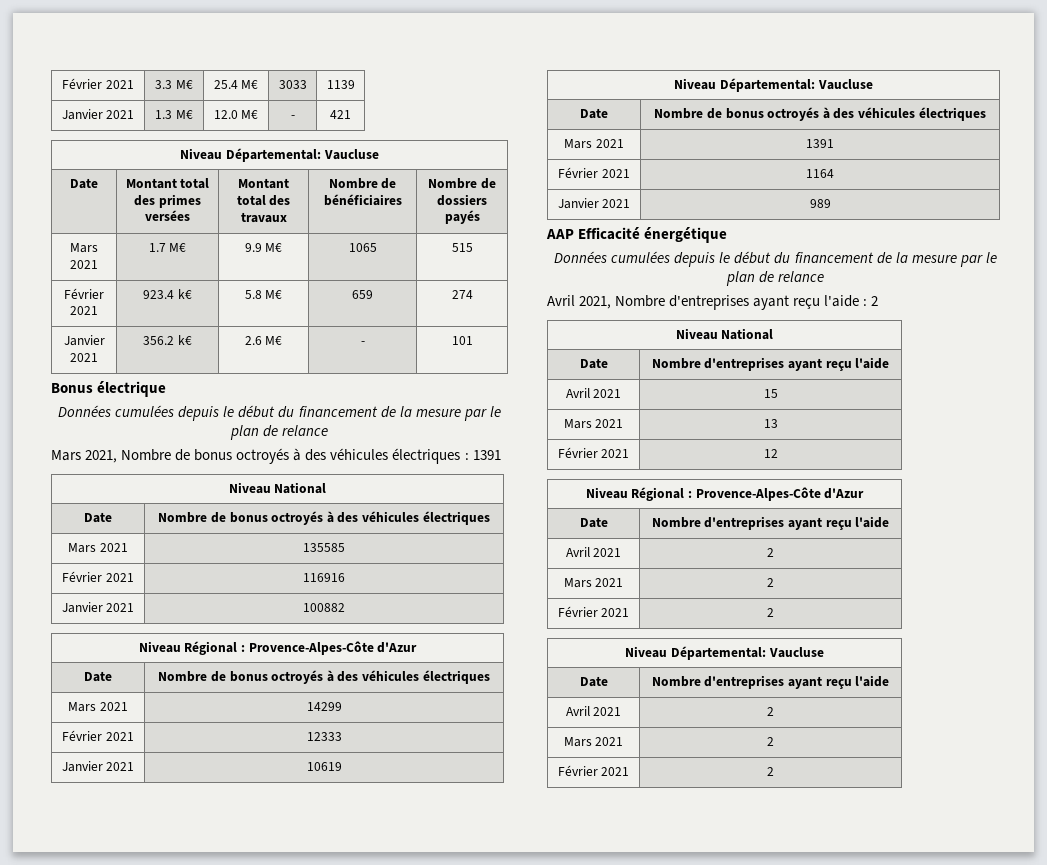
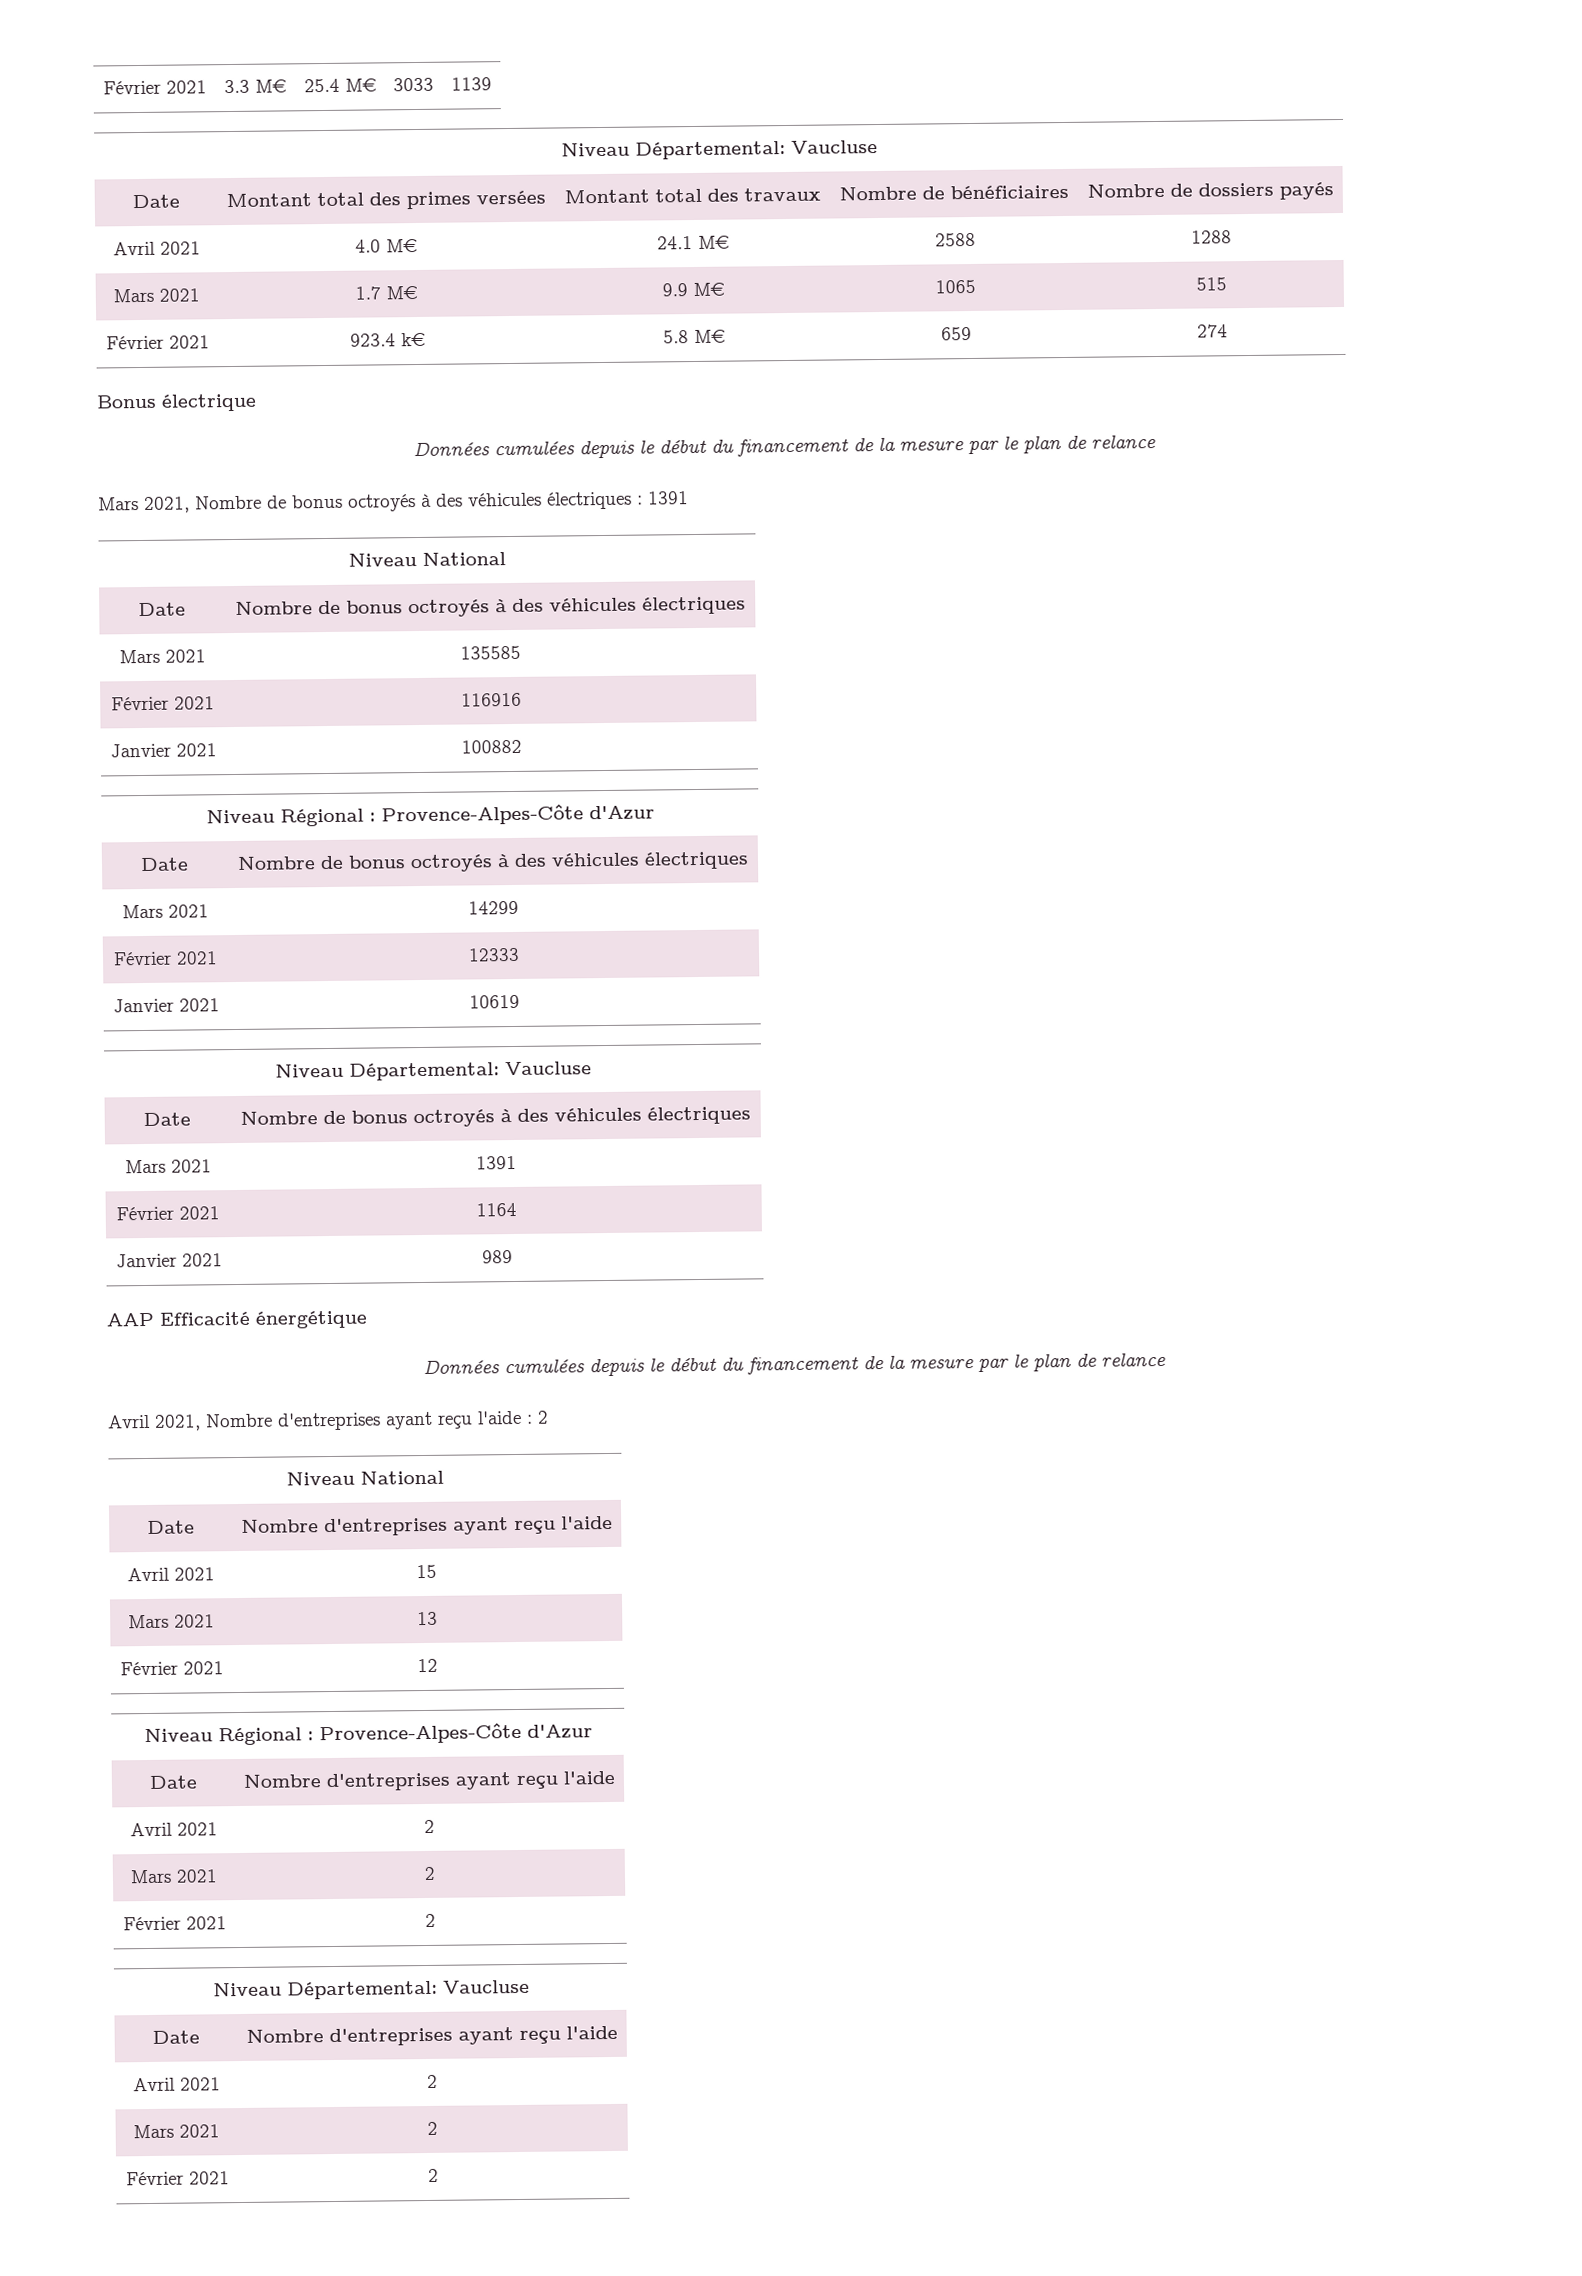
[61,109,135,120] [155,110,193,119] [213,110,259,119] [290,115,295,119] [330,110,351,119] // Janvier 2021 | 1.3 M€ | 12.0 M€ | - | 421 -> (492, 84) none
(480, 217) none -> [112,241,201,256] [355,238,418,253] [656,235,730,250] [934,232,976,247] [1191,230,1232,244] // Avril 2021 | 4.0 M€ | 24.1 M€ | 2588 | 1288
[63,335,105,346] [70,353,98,362] [143,335,192,345] [244,336,283,345] [360,341,365,345] [451,336,473,345] // Janvier 2021 | 356.2 k€ | 2.6 M€ | - | 101 -> (1228, 331) none

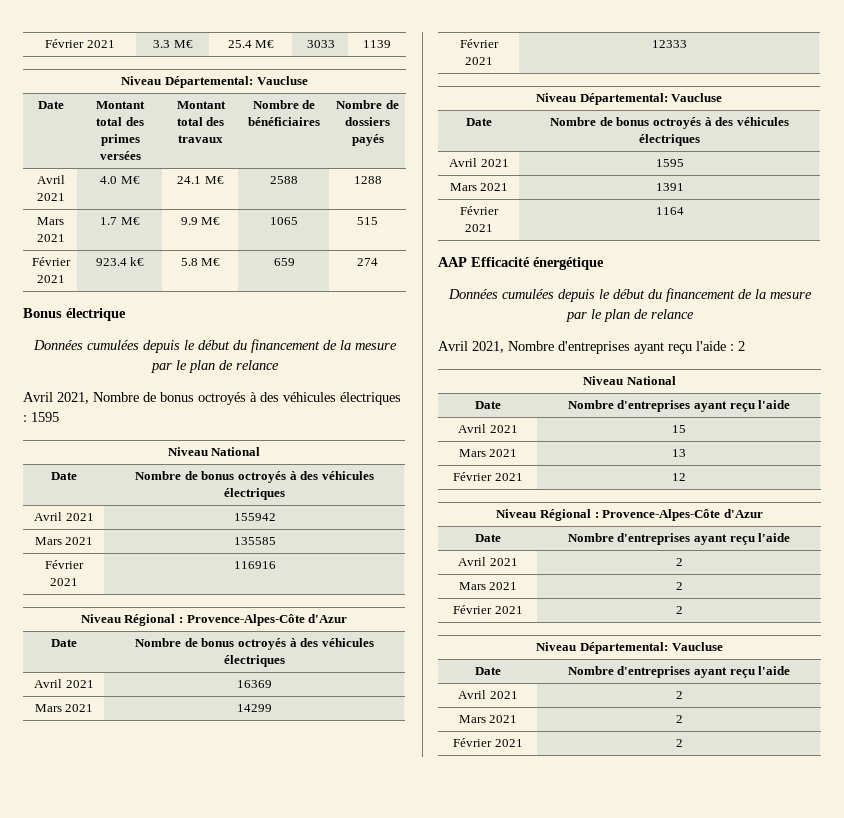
[98,497,139,511] Mars -> [23,392,53,402] Avril
[647,491,689,505] 1391 -> [31,412,59,422] 1595
(746, 605) none -> [34,512,94,521] [233,513,276,521] // Avril 2021 | 155942
[109,743,217,758] [460,739,522,754] // Janvier 2021 | 100882 -> (276, 565) none
(749, 860) none -> [34,679,94,688] [237,680,272,688] // Avril 2021 | 16369
[112,998,220,1013] [468,994,520,1009] // Janvier 2021 | 10619 -> (687, 44) none
(751, 1115) none -> [449,158,509,167] [655,159,684,167] // Avril 2021 | 1595
[115,1253,223,1268] [481,1250,513,1264] // Janvier 2021 | 989 -> (684, 211) none

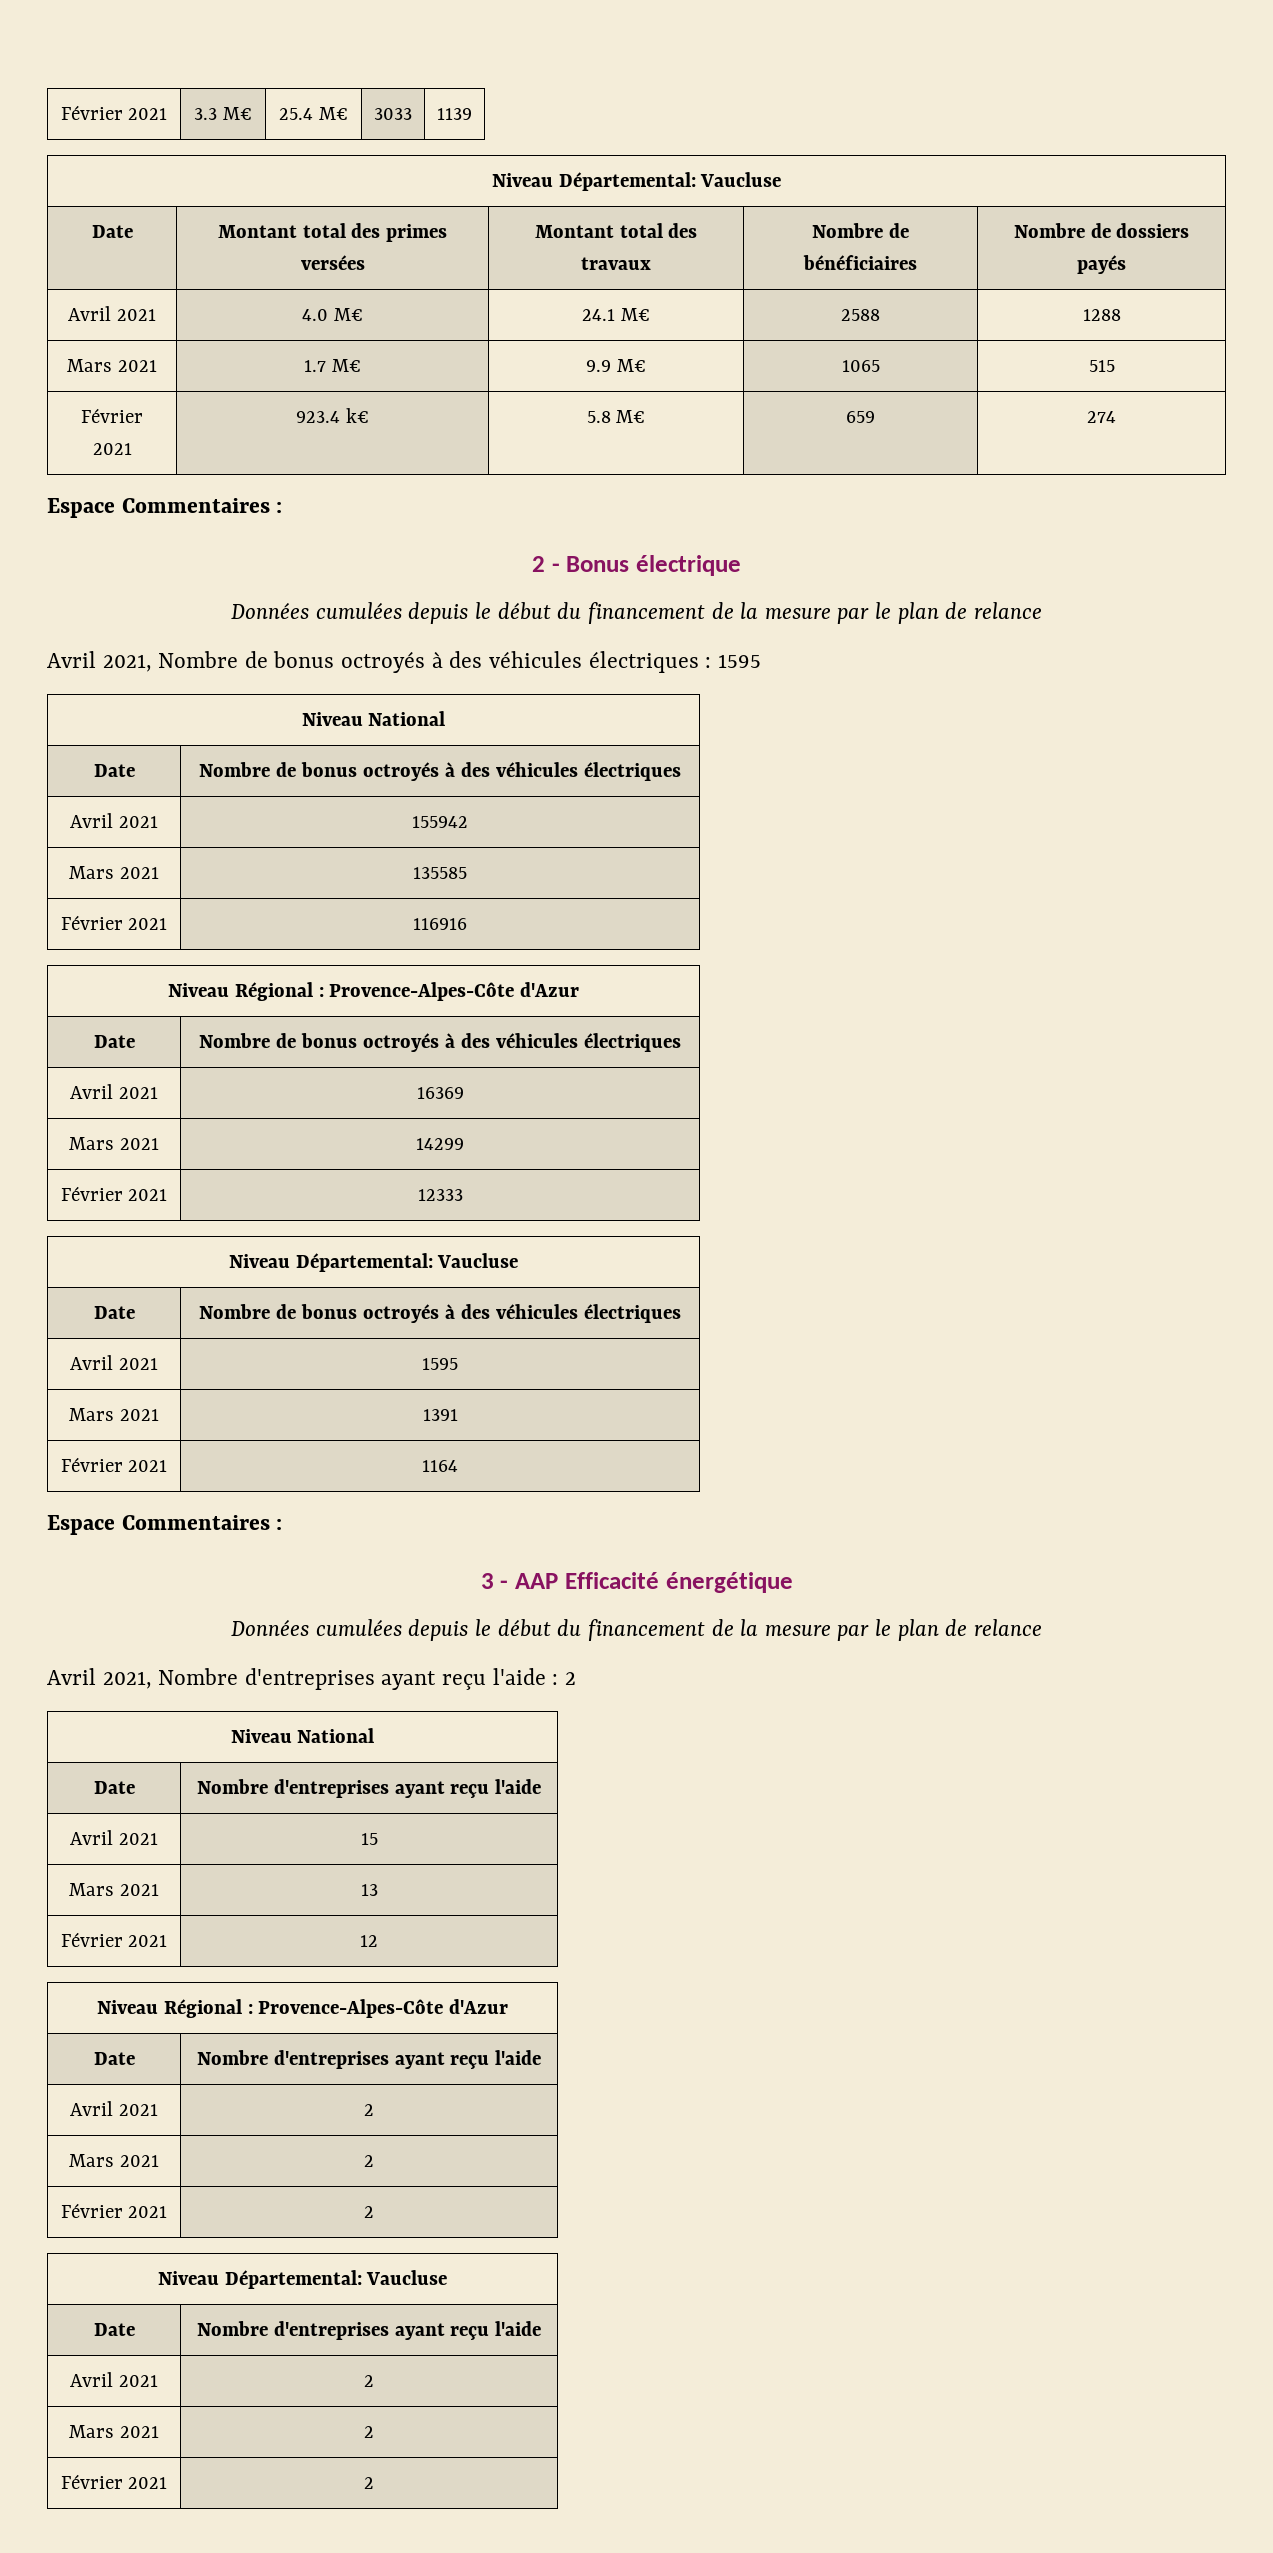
(378, 262) none -> [47,498,283,518] [531,556,560,572] Espace Commentaires : // 2 -
(684, 211) none -> [47,1515,283,1535] [480,1573,509,1589] Espace Commentaires : // 3 -

